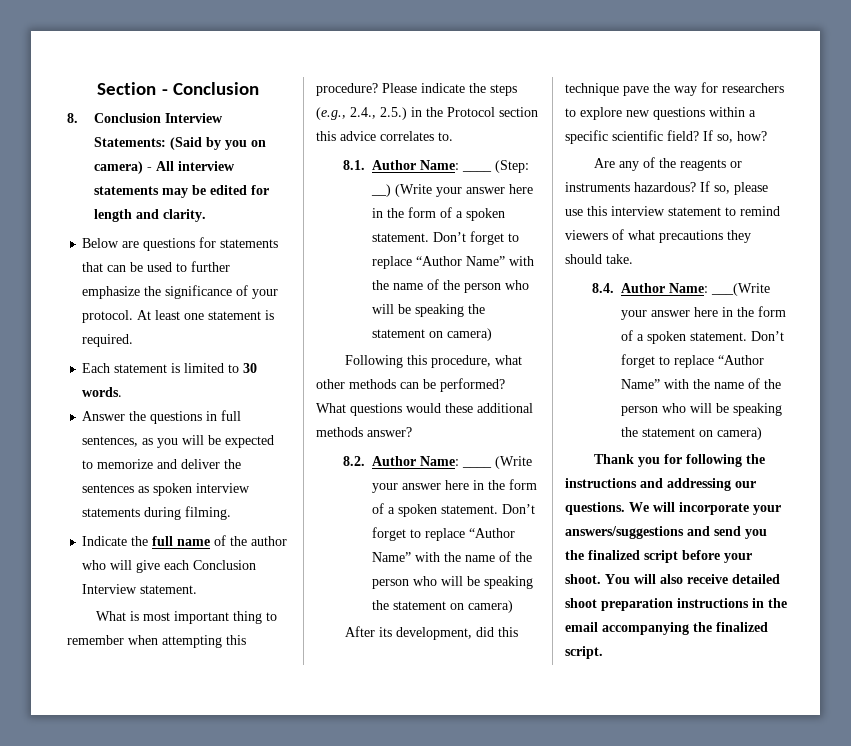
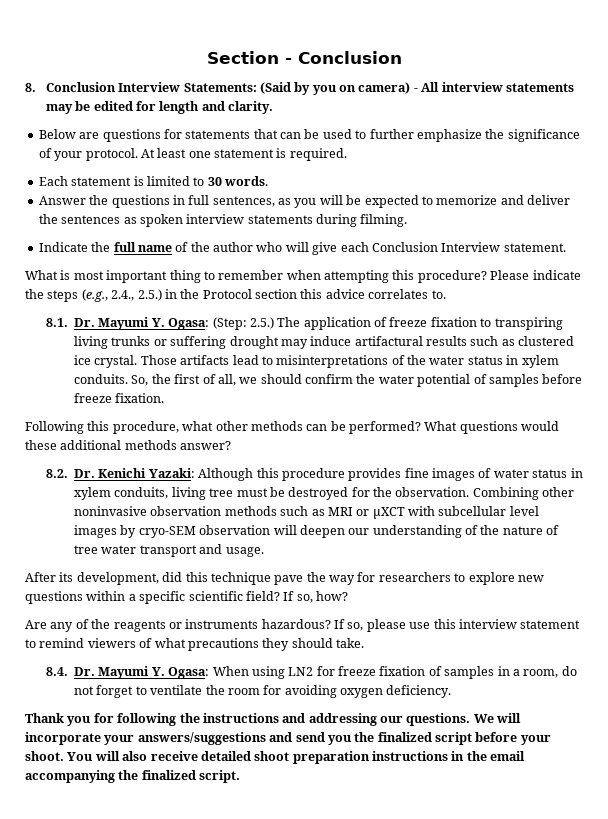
[371,160,459,170] [461,160,529,173] [370,184,533,197] [371,207,505,221] [371,231,519,245] [371,256,534,269] [371,279,529,293] [371,304,485,317] [371,328,492,341] Author Name: ____ (Step: __) (Write your answer here in the form of a spoken statement. Don’t forget to replace “Author Name” with the name of the person who will be speaking the statement on camera) -> [74,317,563,330] [74,336,575,349] [74,355,559,368] [74,374,583,387] [74,393,165,403] Dr. Mayumi Y. Ogasa: (Step: 2.5.) The application of freeze fixation to transpiring living trunks or suffering drought may induce artifactural results such as clustered ice crystal. Those artifacts lead to misinterpretations of the water status in xylem conduits. So, the first of all, we should confirm the water potential of samples before freeze fixation.
[371,456,459,466] [461,456,532,469] [371,479,537,493] [371,503,535,517] [371,527,515,541] [371,551,532,562] [371,576,533,589] [371,600,513,613] Author Name: ____ (Write your answer here in the form of a spoken statement. Don’t forget to replace “Author Name” with the name of the person who will be speaking the statement on camera) -> [74,468,583,481] [74,487,575,500] [74,506,539,519] [74,525,560,538] [74,544,264,557] Dr. Kenichi Yazaki: Although this procedure provides fine images of water status in xylem conduits, living tree must be destroyed for the observation. Combining other noninvasive observation methods such as MRI or µXCT with subcellular level images by cryo-SEM observation will deepen our understanding of the nature of tree water transport and usage.
[620,283,770,296] [620,306,786,320] [620,330,784,344] [620,354,764,368] [620,378,781,389] [620,403,782,416] [620,427,762,440] Author Name: ___(Write your answer here in the form of a spoken statement. Don’t forget to replace “Author Name” with the name of the person who will be speaking the statement on camera) -> [74,666,577,679] [74,685,452,698] Dr. Mayumi Y. Ogasa: When using LN2 for freeze fixation of samples in a room, do not forget to ventilate the room for avoiding oxygen deficiency.

